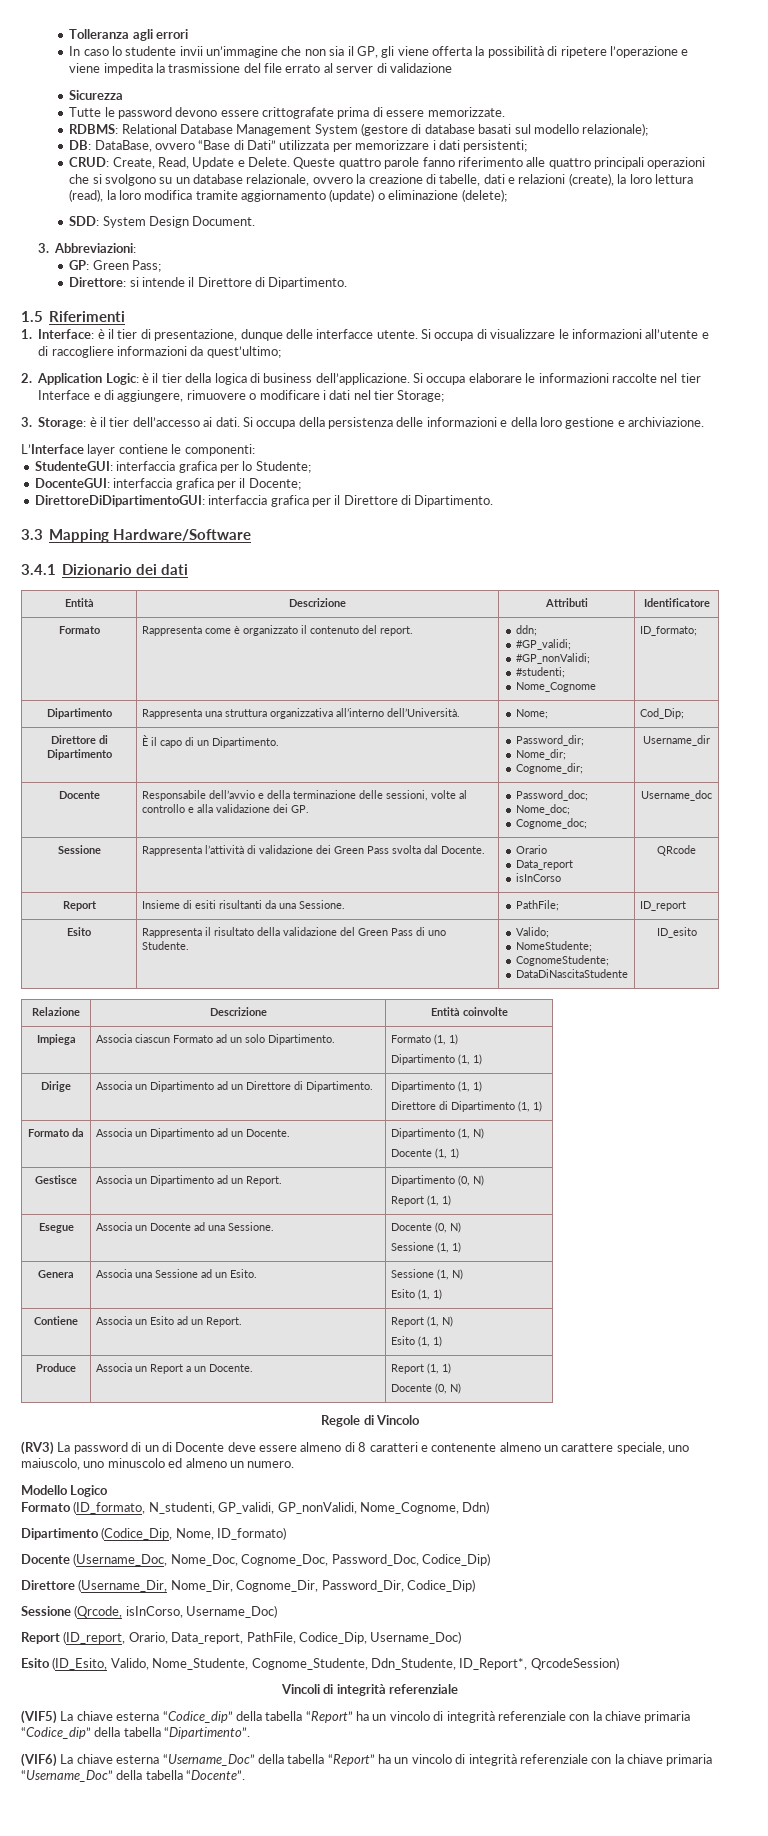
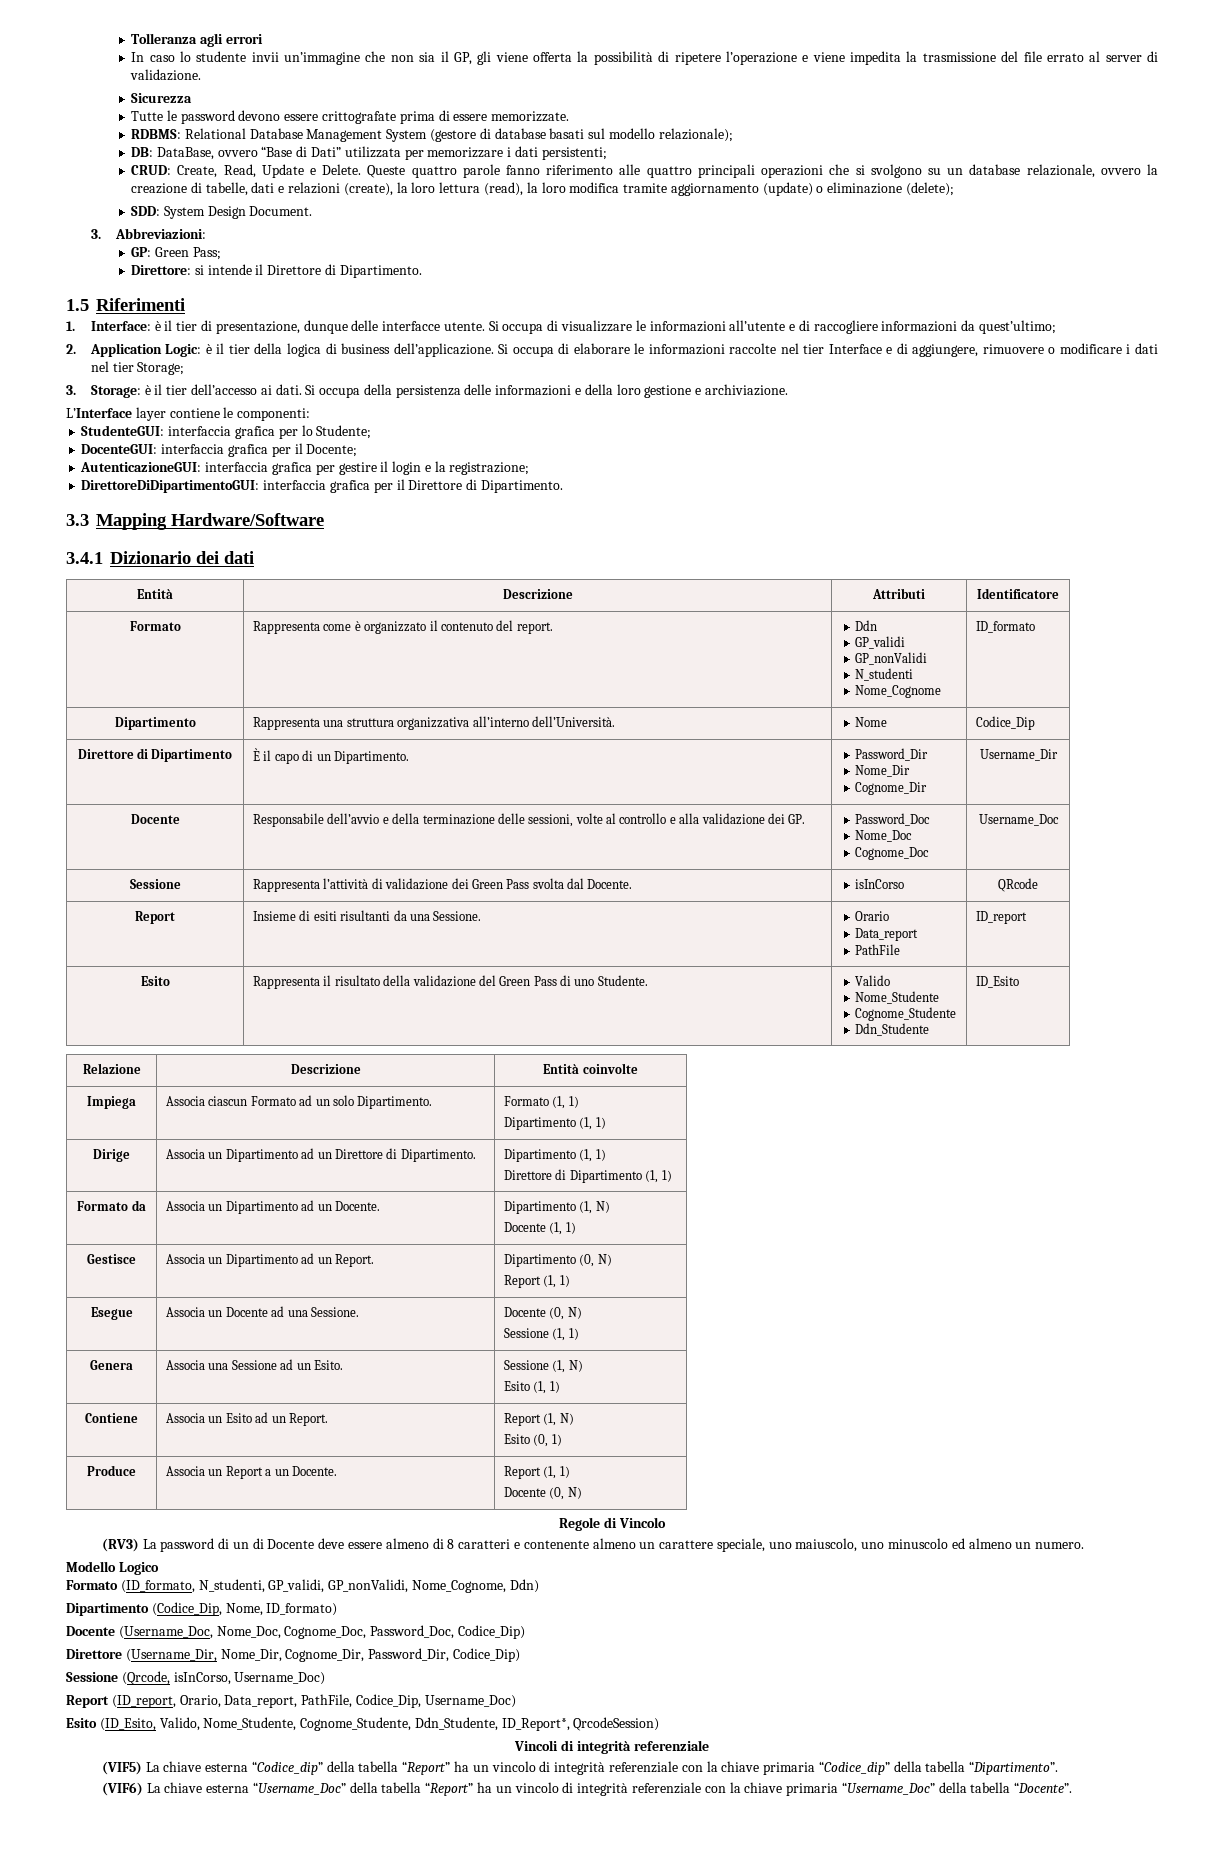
[389,63,452,73] validazione -> [130,69,202,81] validazione.
(466, 380) none -> [558,343,570,354] di
(301, 484) none -> [80,461,530,475] // AutenticazioneGUI: interfaccia grafica per gestire il login e la registrazione;
[515,625,537,636] [515,639,571,650] [515,653,590,664] [515,667,565,678] ddn; // #GP_validi; // #GP_nonValidi; // #studenti; -> [854,620,877,631] [854,636,905,649] [854,652,927,665] [854,668,913,681] Ddn // GP_validi // GP_nonValidi // N_studenti
[639,626,697,636] ID_formato; -> [976,621,1036,633] ID_formato
[515,709,548,719] [639,708,684,719] Nome; | Cod_Dip; -> [854,717,887,727] [976,716,1036,730] Nome | Codice_Dip
[515,735,584,746] [515,749,566,760] [515,763,583,774] [643,735,710,746] Password_dir; // Nome_dir; // Cognome_dir; | Username_dir -> [854,748,928,761] [854,765,910,777] [854,782,927,795] [979,749,1058,761] Password_Dir // Nome_Dir // Cognome_Dir | Username_Dir
[515,790,588,801] [515,804,570,815] [515,818,587,829] [641,790,712,801] Password_doc; // Nome_doc; // Cognome_doc; | Username_doc -> [854,813,930,826] [854,830,912,842] [854,847,929,860] [978,814,1059,826] Password_Doc // Nome_Doc // Cognome_Doc | Username_Doc
[515,845,547,854] [515,860,573,870] Orario // Data_report // -> (633, 884) none
[515,900,559,911] PathFile; -> [854,911,889,921] [854,928,918,941] [854,944,900,955] Orario // Data_report // PathFile
[515,927,549,938] [515,941,592,952] [515,955,609,966] [515,969,628,978] [656,927,697,938] Valido; // NomeStudente; // CognomeStudente; // DataDiNascitaStudente | ID_esito -> [854,975,890,986] [854,991,939,1004] [854,1007,956,1021] [854,1023,929,1036] [976,976,1020,988] Valido // Nome_Studente // Cognome_Studente // Ddn_Studente | ID_Esito
[417,1336,430,1347] (1, -> [533,1434,549,1447] (0,

